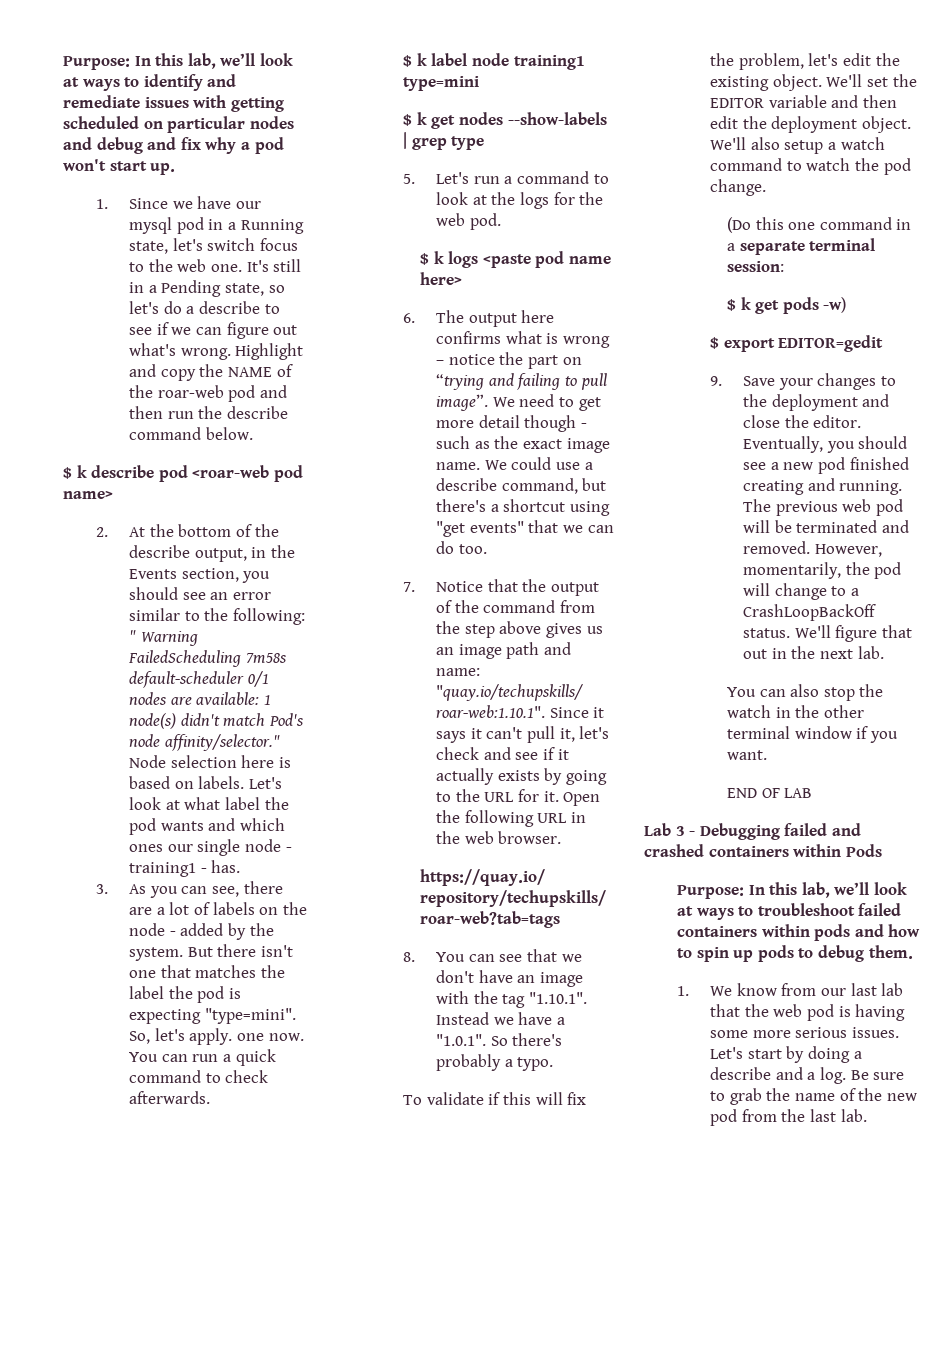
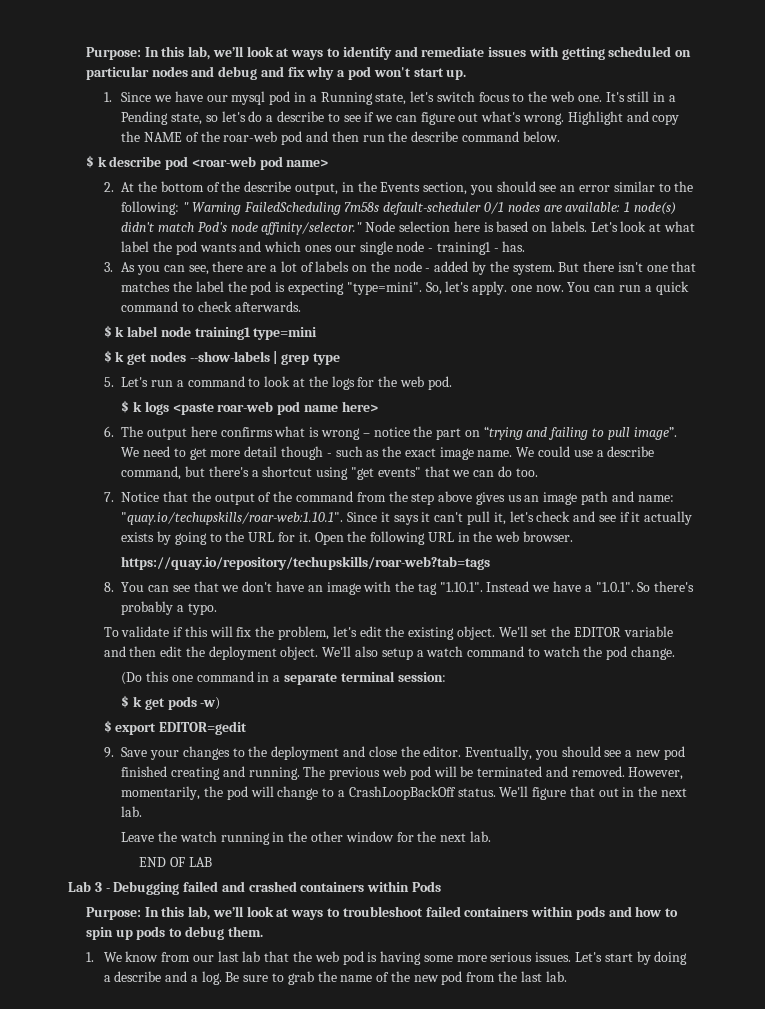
(531, 261) none -> [217,401,274,412] roar-web
[727,684,855,701] You can also stop -> [121,832,155,842] Leave
(772, 711) none -> [220,832,270,845] running
[727,726,898,743] [727,750,768,760] terminal window if you want. -> [345,831,491,842] window for the next lab.

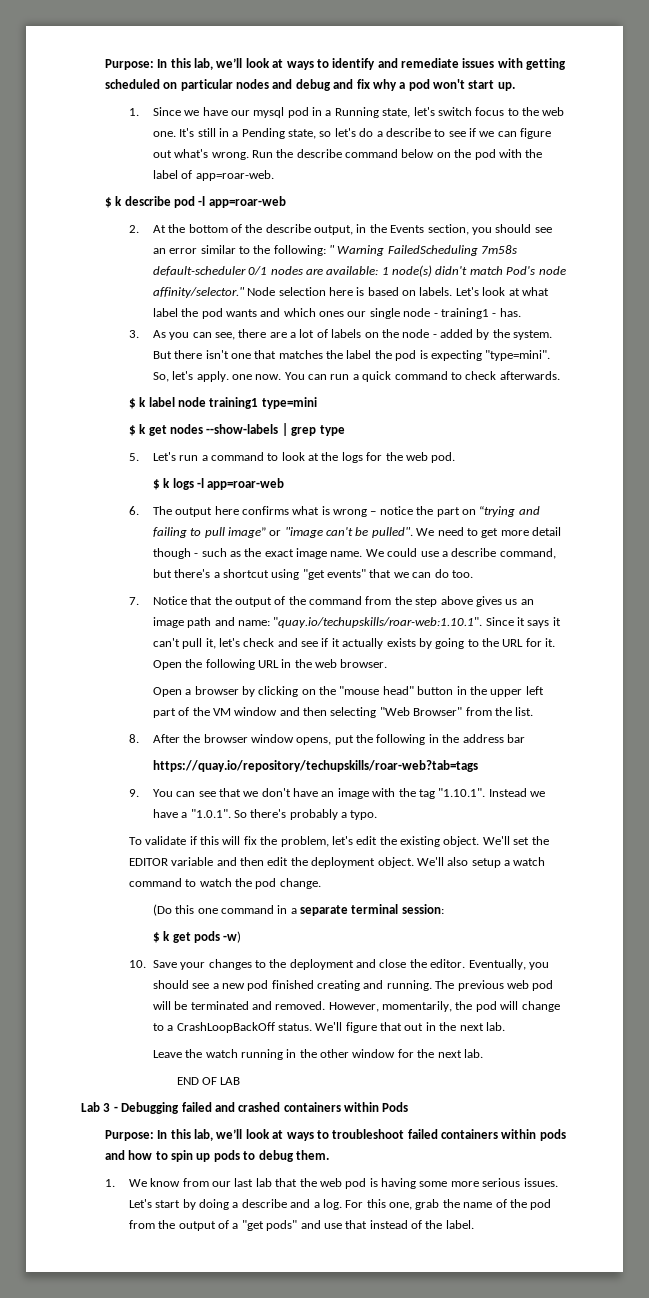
[567,111,680,125] [121,131,560,145] Highlight and copy the NAME of the roar-web pod and then run the describe command below. -> [251,149,543,160] [152,170,274,181] Run the describe command below on the pod with the label of app=roar-web.
[191,156,329,170] <roar-web pod name> -> [198,196,286,208] -l app=roar-web
[172,401,378,415] <paste roar-web pod name here> -> [196,478,285,490] -l app=roar-web
[633,427,677,440] image”. -> [227,527,413,538] image” or "image can't be pulled".
(573, 536) none -> [152,686,544,697] [152,707,534,718] [128,734,525,745] // Open a browser by clicking on the "mouse head" button in the upper left part of the VM window and then selecting "Web Browser" from the list. // 8. After the browser window opens, put the following in the address bar
[103,582,114,592] 8. -> [128,789,139,797] 9.
[103,720,248,735] [103,747,114,758] $ export EDITOR=gedit // 9. -> [128,960,146,968] 10.
[225,972,284,982] Be sure to -> [345,1199,412,1210] For this one,
[413,975,439,982] new -> (527, 1203) none
[520,971,567,982] last lab. -> [178,1220,474,1231] output of a "get pods" and use that instead of the label.

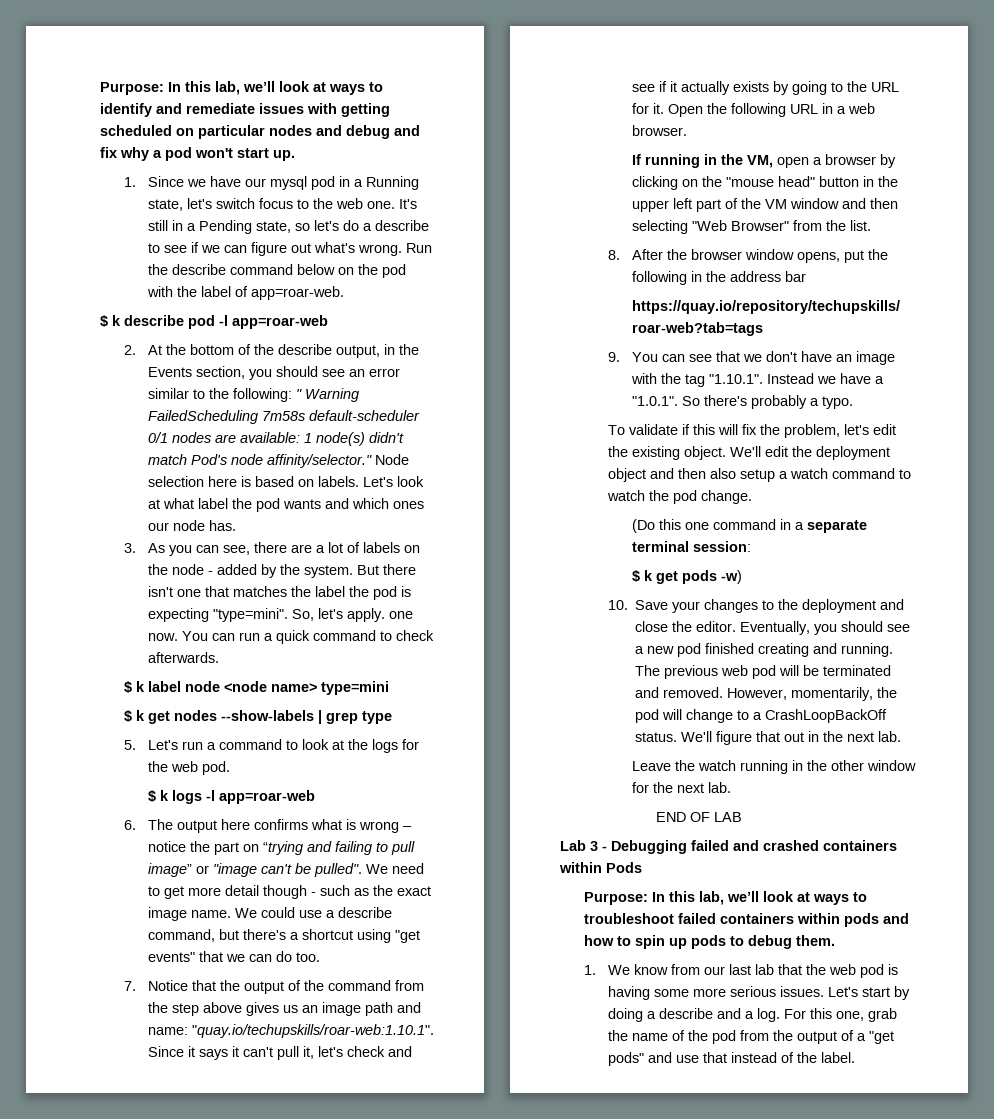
[369,308,497,319] single node - training1 - -> [172,520,205,531] node
[209,397,259,409] training1 -> [223,681,317,692] <node name>
[294,659,312,668] the -> [836,106,846,114] a
[152,687,182,697] Open -> [631,154,809,168] If running in the VM, open
[513,836,549,845] [128,857,444,868] set the EDITOR variable and then edit the deployment object. We'll -> [764,446,890,460] [607,468,706,482] edit the deployment object and then

